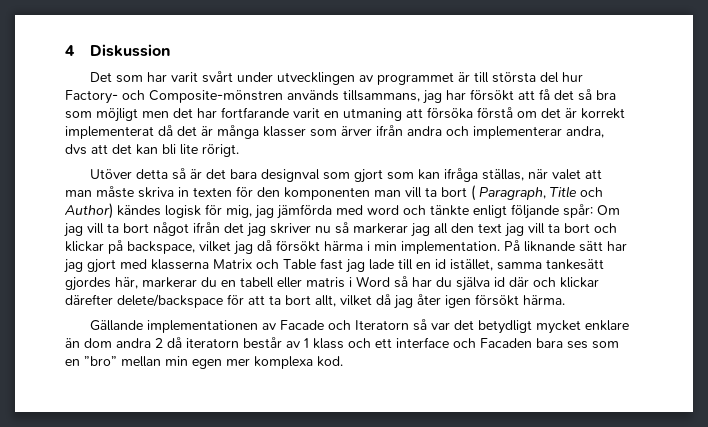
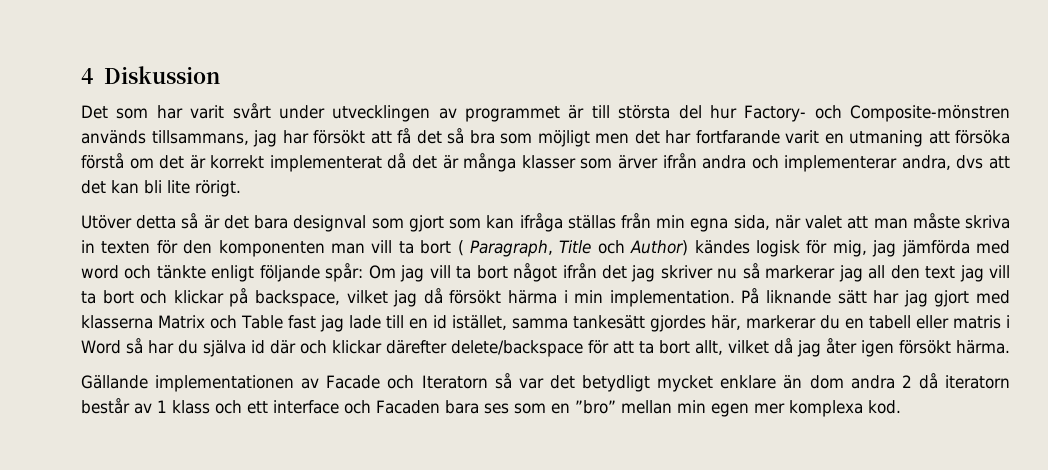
[481,169,524,181] ställas, -> [567,213,770,232] ställas från min egna sida,

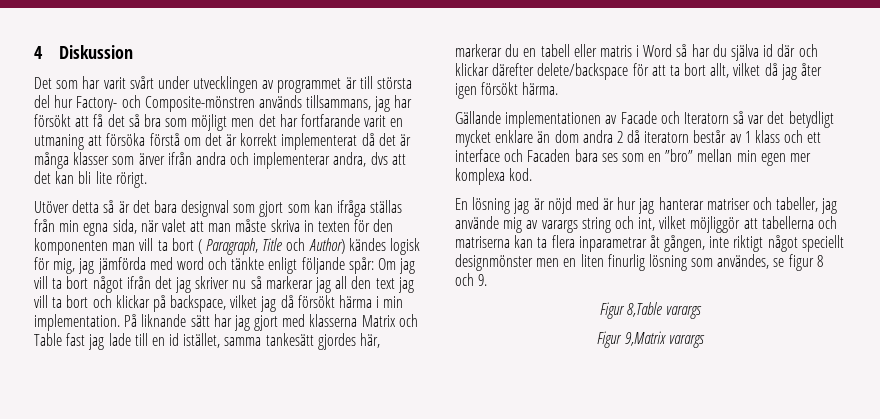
(901, 407) none -> [455,197,838,214] [455,216,838,233] [455,235,844,252] [455,254,823,271] [455,273,488,286] [599,302,703,319] [597,331,705,348] // En lösning jag är nöjd med är hur jag hanterar matriser och tabeller, jag använde mig av varargs string och int, vilket möjliggör att tabellerna och matriserna kan ta flera inparametrar åt gången, inte riktigt något speciellt designmönster men en liten finurlig lösning som användes, se figur 8 och 9. // Figur 8,Table varargs // Figur 9,Matrix varargs

